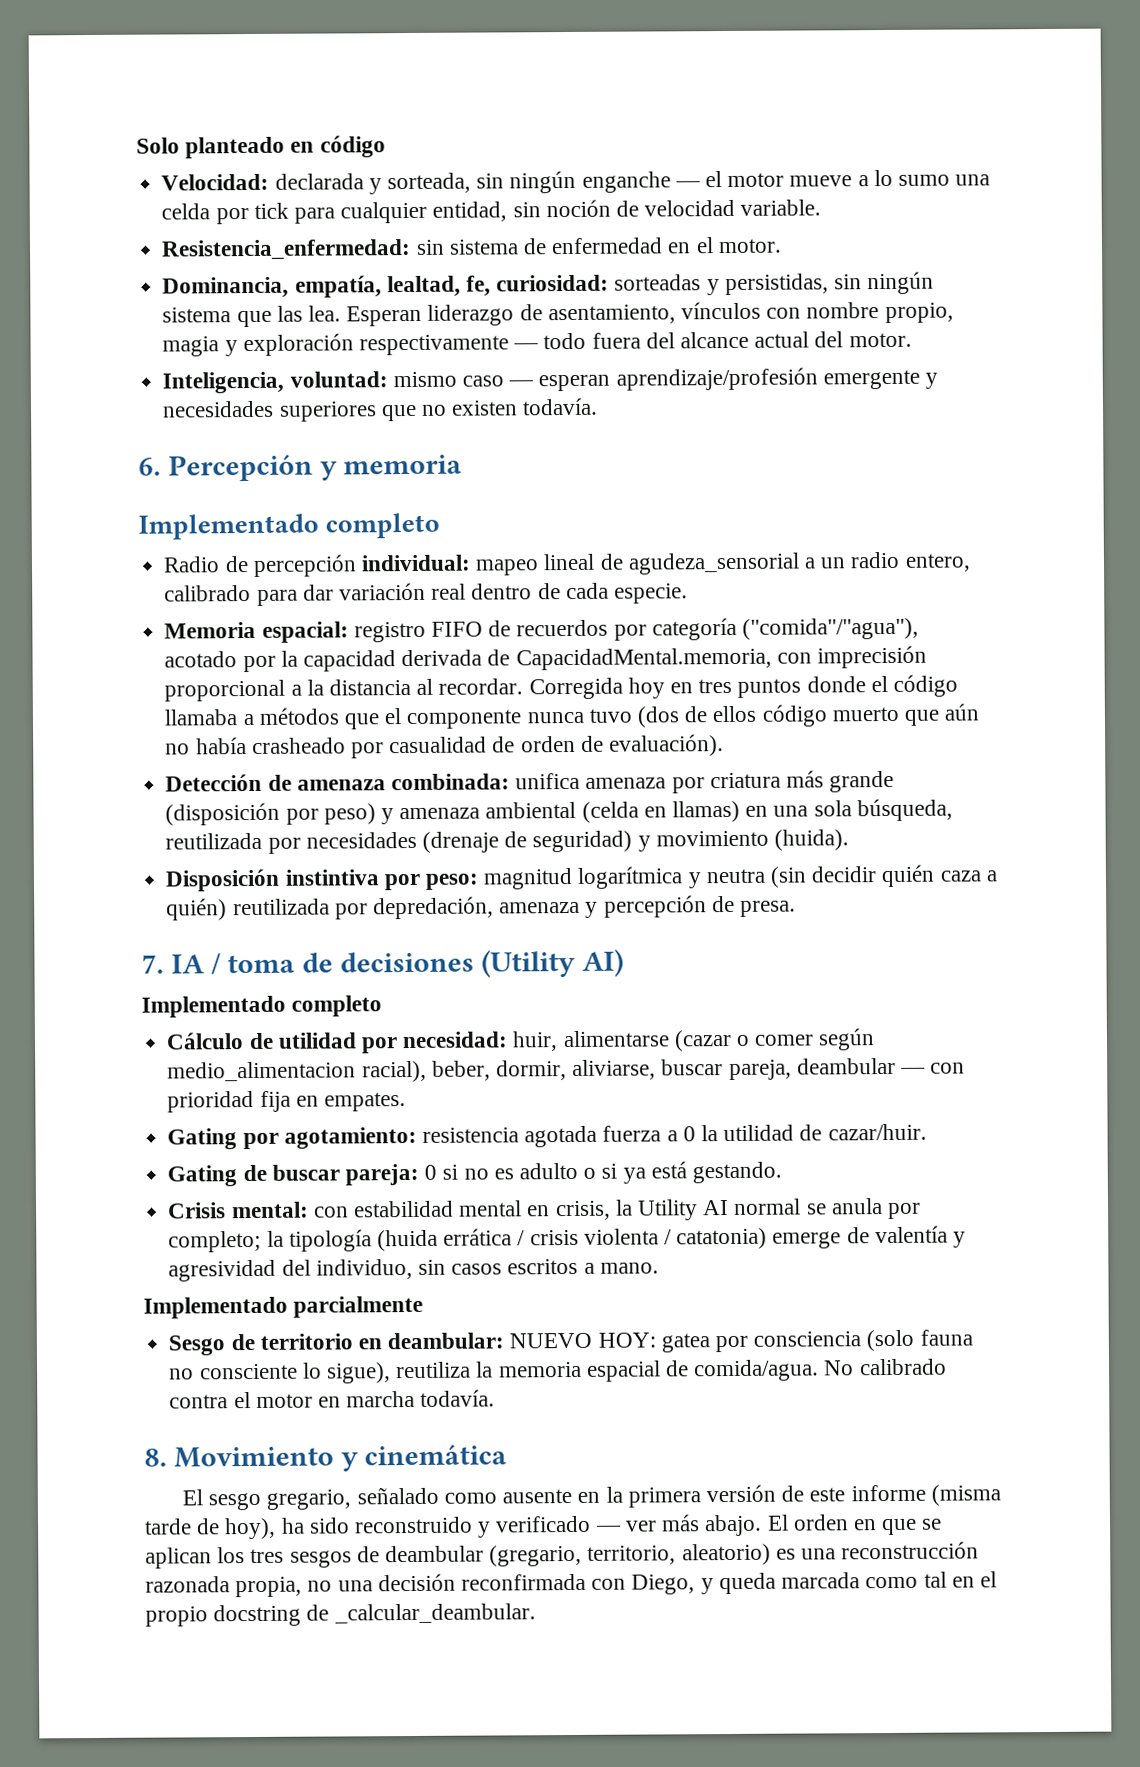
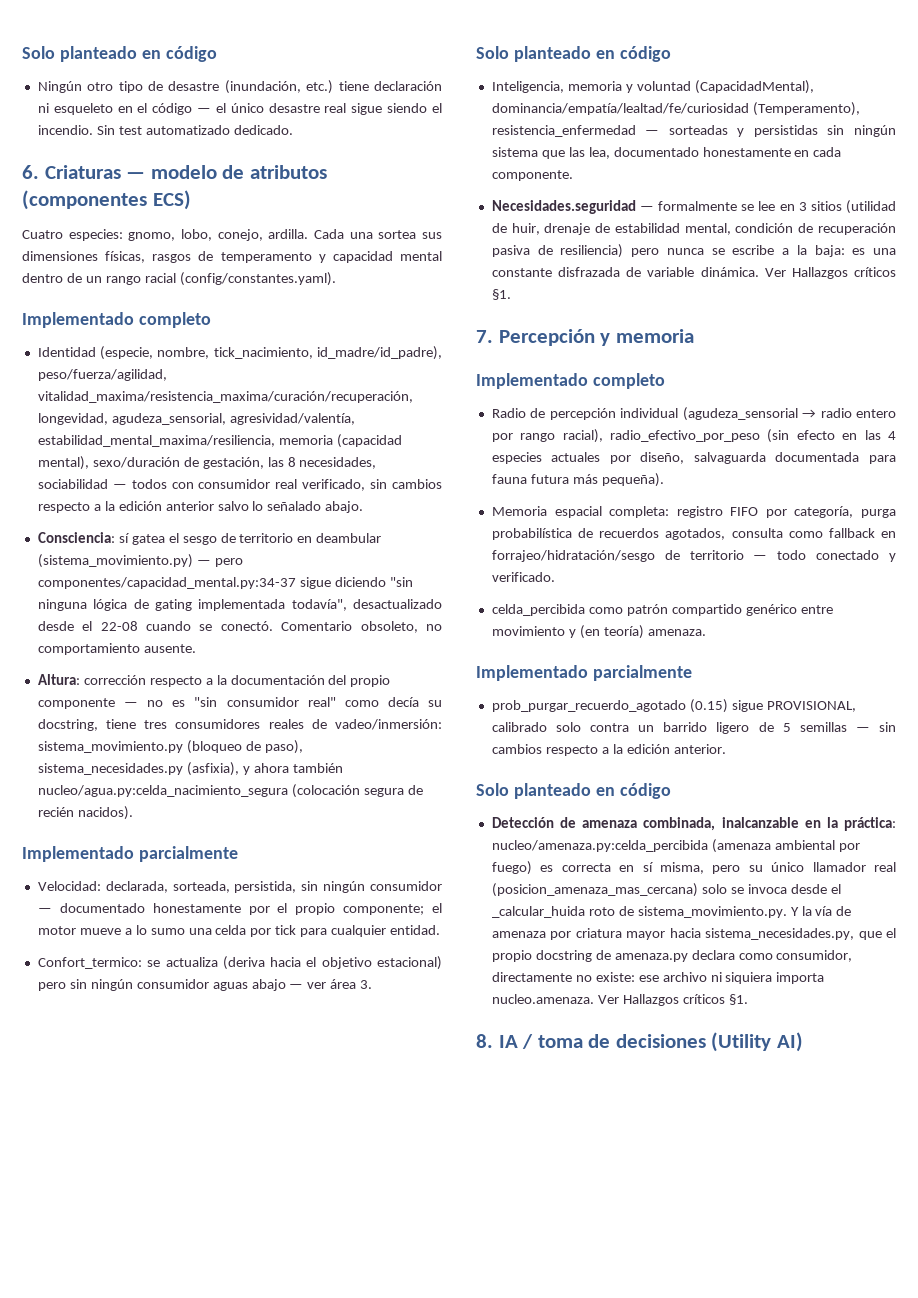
[136,135,386,159] [161,170,701,195] Solo planteado en código // Velocidad: declarada y sorteada, sin ningún enganche — -> [22,46,217,62] [37,80,443,94] [37,103,442,115] [37,125,293,135] [22,165,327,179] [22,190,191,210] [22,229,442,241] [22,251,443,263] [22,272,336,286] [22,312,211,328] [37,346,443,360] [37,369,167,381] [37,391,413,403] [37,413,355,425] [37,434,402,448] [37,456,377,470] [37,479,443,491] [37,501,364,513] [37,532,382,545] [37,554,243,568] [37,577,413,589] [37,599,442,611] [37,621,443,633] [37,643,196,655] [37,674,391,687] [37,697,443,709] [37,719,443,731] [37,740,303,754] [37,762,343,776] [37,784,423,798] [37,806,133,820] [22,846,238,862] [37,881,442,893] [37,903,425,915] Solo planteado en código // Ningún otro tipo de desastre (inundación, etc.) tiene declaración ni esqueleto en el código — el único desastre real sigue siendo el incendio. Sin test automatizado dedicado. // 6. Criaturas — modelo de atributos (componentes ECS) // Cuatro especies: gnomo, lobo, conejo, ardilla. Cada una sortea sus dimensiones físicas, rasgos de temperamento y capacidad mental dentro de un rango racial (config/constantes.yaml). // Implementado completo // Identidad (especie, nombre, tick_nacimiento, id_madre/id_padre), peso/fuerza/agilidad, vitalidad_maxima/resistencia_maxima/curación/recuperación, longevidad, agudeza_sensorial, agresividad/valentía, estabilidad_mental_maxima/resiliencia, memoria (capacidad mental), sexo/duración de gestación, las 8 necesidades, sociabilidad — todos con consumidor real verificado, sin cambios respecto a la edición anterior salvo lo señalado abajo. // Consciencia: sí gatea el sesgo de territorio en deambular (sistema_movimiento.py) — pero componentes/capacidad_mental.py:34-37 sigue diciendo "sin ninguna lógica de gating implementada todavía", desactualizado desde el 22-08 cuando se conectó. Comentario obsoleto, no comportamiento ausente. // Altura: corrección respecto a la documentación del propio componente — no es "sin consumidor real" como decía su docstring, tiene tres consumidores reales de vadeo/inmersión: sistema_movimiento.py (bloqueo de paso), sistema_necesidades.py (asfixia), y ahora también nucleo/agua.py:celda_nacimiento_segura (colocación segura de recién nacidos). // Implementado parcialmente // Velocidad: declarada, sorteada, persistida, sin ningún consumidor — documentado honestamente por el propio componente;
[432,199,822,222] [161,237,782,261] [162,274,610,299] entidad, sin noción de velocidad variable. // Resistencia_enfermedad: sin sistema de enfermedad en el motor. // Dominancia, empatía, lealtad, fe, curiosidad: -> [390,925,441,935] [37,956,442,970] [37,979,373,991] [476,46,671,62] [491,80,814,94] [491,102,860,116] [491,125,660,137] entidad. // Confort_termico: se actualiza (deriva hacia el objetivo estacional) pero sin ningún consumidor aguas abajo — ver área 3. // Solo planteado en código // Inteligencia, memoria y voluntad (CapacidadMental), dominancia/empatía/lealtad/fe/curiosidad (Temperamento), resistencia_enfermedad —
[724,273,829,296] persistidas, -> [753,125,818,137] persistidas
[307,301,954,327] [162,331,912,357] [162,367,938,394] [162,397,599,422] [138,457,161,476] lea. Esperan liderazgo de asentamiento, vínculos con nombre propio, magia y exploración respectivamente — todo fuera del alcance actual del motor. // Inteligencia, voluntad: mismo caso — esperan aprendizaje/profesión emergente y necesidades superiores que no existen todavía. // 6. -> [588,147,842,159] [491,170,573,181] [491,200,897,214] [491,223,896,235] [491,244,896,258] [491,267,896,279] [491,289,511,300] [476,330,493,343] lea, documentado honestamente en cada componente. // Necesidades.seguridad — formalmente se lee en 3 sitios (utilidad de huir, drenaje de estabilidad mental, condición de recuperación pasiva de resiliencia) pero nunca se escribe a la baja: es una constante disfrazada de variable dinámica. Ver Hallazgos críticos §1. // 7.
[360,551,971,576] [164,582,688,606] [164,617,919,643] [164,645,927,673] [164,674,959,702] [164,703,980,730] [165,734,724,759] [165,770,895,794] [165,798,953,826] [165,829,849,854] [165,864,997,892] [166,895,796,921] [141,954,164,974] individual: mapeo lineal de agudeza_sensorial a un radio entero, calibrado para dar variación real dentro de cada especie. // Memoria espacial: registro FIFO de recuerdos por categoría ("comida"/"agua"), acotado por la capacidad derivada de CapacidadMental.memoria, con imprecisión proporcional a la distancia al recordar. Corregida hoy en tres puntos donde el código llamaba a métodos que el componente nunca tuvo (dos de ellos código muerto que aún no había crasheado por casualidad de orden de evaluación). // Detección de amenaza combinada: unifica amenaza por criatura más grande (disposición por peso) y amenaza ambiental (celda en llamas) en una sola búsqueda, reutilizada por necesidades (drenaje de seguridad) y movimiento (huida). // Disposición instintiva por peso: magnitud logarítmica y neutra (sin decidir quién caza a quién) reutilizada por depredación, amenaza y percepción de presa. // 7. -> [620,407,896,421] [491,429,897,443] [491,452,896,464] [491,473,664,487] [491,506,896,518] [491,528,896,540] [491,550,896,562] [491,572,555,582] [491,604,833,616] [491,625,706,639] [476,665,692,681] [491,699,856,713] [491,722,897,734] [491,744,726,756] [476,783,671,799] [491,817,896,831] [491,839,860,853] [491,861,897,875] [491,883,841,897] [491,906,852,918] [491,928,897,940] [491,950,853,962] [491,972,825,984] [491,994,748,1006] [476,1034,493,1048] individual (agudeza_sensorial → radio entero por rango racial), radio_efectivo_por_peso (sin efecto en las 4 especies actuales por diseño, salvaguarda documentada para fauna futura más pequeña). // Memoria espacial completa: registro FIFO por categoría, purga probabilística de recuerdos agotados, consulta como fallback en forrajeo/hidratación/sesgo de territorio — todo conectado y verificado. // celda_percibida como patrón compartido genérico entre movimiento y (en teoría) amenaza. // Implementado parcialmente // prob_purgar_recuerdo_agotado (0.15) sigue PROVISIONAL, calibrado solo contra un barrido ligero de 5 semillas — sin cambios respecto a la edición anterior. // Solo planteado en código // Detección de amenaza combinada, inalcanzable en la práctica: nucleo/amenaza.py:celda_percibida (amenaza ambiental por fuego) es correcta en sí misma, pero su único llamador real (posicion_amenaza_mas_cercana) solo se invoca desde el _calcular_huida roto de sistema_movimiento.py. Y la vía de amenaza por criatura mayor hacia sistema_necesidades.py, que el propio docstring de amenaza.py declara como consumidor, directamente no existe: ese archivo ni siquiera importa nucleo.amenaza. Ver Hallazgos críticos §1. // 8.
[141,995,383,1018] [166,1028,876,1054] [167,1057,966,1083] [167,1090,406,1113] [167,1123,927,1150] [167,1161,783,1187] [167,1198,922,1221] [168,1225,967,1253] [168,1258,659,1282] [143,1295,424,1319] [168,1329,973,1356] [169,1358,947,1384] [169,1389,496,1409] [144,1444,508,1472] [182,1484,1001,1511] [144,1514,943,1540] [145,1541,980,1569] [145,1571,997,1598] [145,1603,536,1627] // Implementado completo // Cálculo de utilidad por necesidad: huir, alimentarse (cazar o comer según medio_alimentacion racial), beber, dormir, aliviarse, buscar pareja, deambular — con prioridad fija en empates. // Gating por agotamiento: resistencia agotada fuerza a 0 la utilidad de cazar/huir. // Gating de buscar pareja: 0 si no es adulto o si ya está gestando. // Crisis mental: con estabilidad mental en crisis, la Utility AI normal se anula por completo; la tipología (huida errática / crisis violenta / catatonia) emerge de valentía y agresividad del individuo, sin casos escritos a mano. // Implementado parcialmente // Sesgo de territorio en deambular: NUEVO HOY: gatea por consciencia (solo fauna no consciente lo sigue), reutiliza la memoria espacial de comida/agua. No calibrado contra el motor en marcha todavía. // 8. Movimiento y cinemática // El sesgo gregario, señalado como ausente en la primera versión de este informe (misma tarde de hoy), ha sido reconstruido y verificado — ver más abajo. El orden en que se aplican los tres sesgos de deambular (gregario, territorio, aleatorio) es una reconstrucción razonada propia, no una decisión reconfirmada con Diego, y queda marcada como tal en el propio docstring de _calcular_deambular. -> (803, 1042) none

